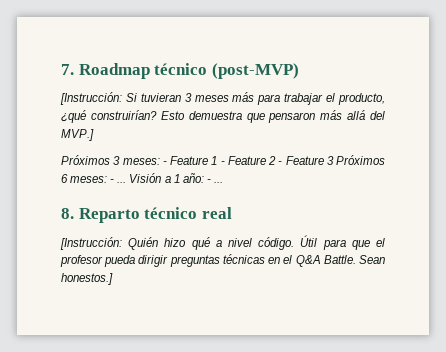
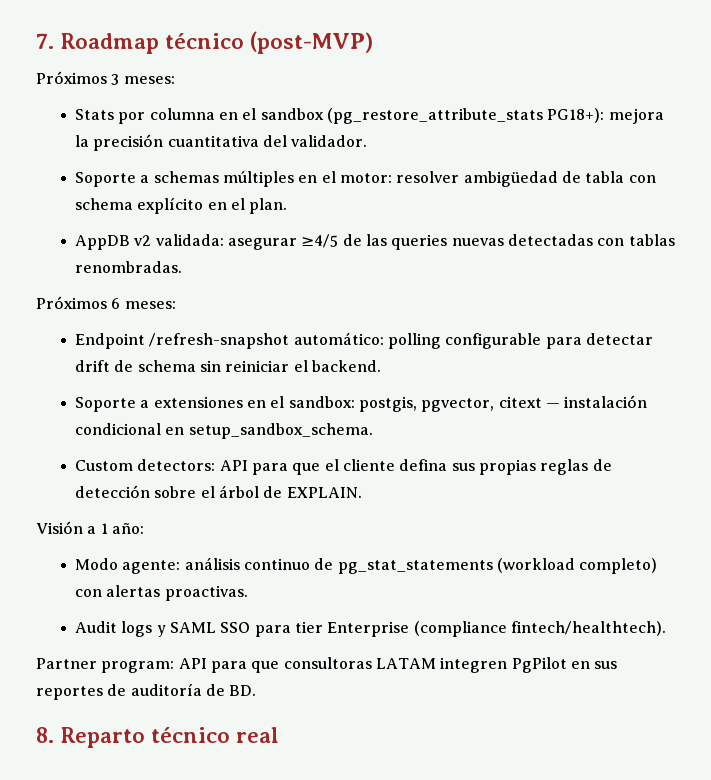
[60,92,385,105] [61,110,385,123] [61,129,94,141] [61,155,385,165] [61,173,223,183] [61,207,232,223] [60,235,385,250] [60,254,385,267] [61,273,113,285] [Instrucción: Si tuvieran 3 meses más para trabajar el producto, ¿qué construirían? Esto demuestra que pensaron más allá del MVP.] // Próximos 3 meses: - Feature 1 - Feature 2 - Feature 3 Próximos 6 meses: - ... Visión a 1 año: - ... // 8. Reparto técnico real // [Instrucción: Quién hizo qué a nivel código. Útil para que el profesor pueda dirigir preguntas técnicas en el Q&A Battle. Sean honestos.] -> [36,71,175,85] [75,108,664,124] [75,134,368,151] [75,171,656,187] [75,197,288,214] [75,234,675,250] [75,261,183,273] [36,296,176,309] [75,332,654,349] [75,360,382,372] [75,395,648,412] [75,423,373,439] [75,459,612,475] [75,485,362,498] [36,521,144,534] [75,557,658,574] [75,585,248,601] [75,621,666,637] [36,657,618,673] [36,683,257,700] [36,727,280,748] Próximos 3 meses: // Stats por columna en el sandbox (pg_restore_attribute_stats PG18+): mejora la precisión cuantitativa del validador. // Soporte a schemas múltiples en el motor: resolver ambigüedad de tabla con schema explícito en el plan. // AppDB v2 validada: asegurar ≥4/5 de las queries nuevas detectadas con tablas renombradas. // Próximos 6 meses: // Endpoint /refresh-snapshot automático: polling configurable para detectar drift de schema sin reiniciar el backend. // Soporte a extensiones en el sandbox: postgis, pgvector, citext — instalación condicional en setup_sandbox_schema. // Custom detectors: API para que el cliente defina sus propias reglas de detección sobre el árbol de EXPLAIN. // Visión a 1 año: // Modo agente: análisis continuo de pg_stat_statements (workload completo) con alertas proactivas. // Audit logs y SAML SSO para tier Enterprise (compliance fintech/healthtech). // Partner program: API para que consultoras LATAM integren PgPilot en sus reportes de auditoría de BD. // 8. Reparto técnico real

